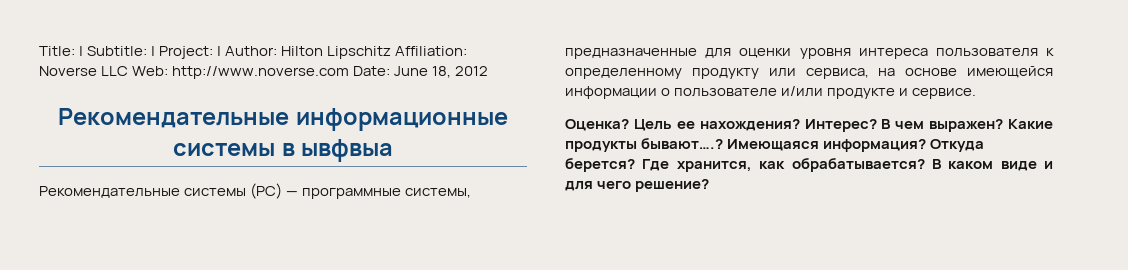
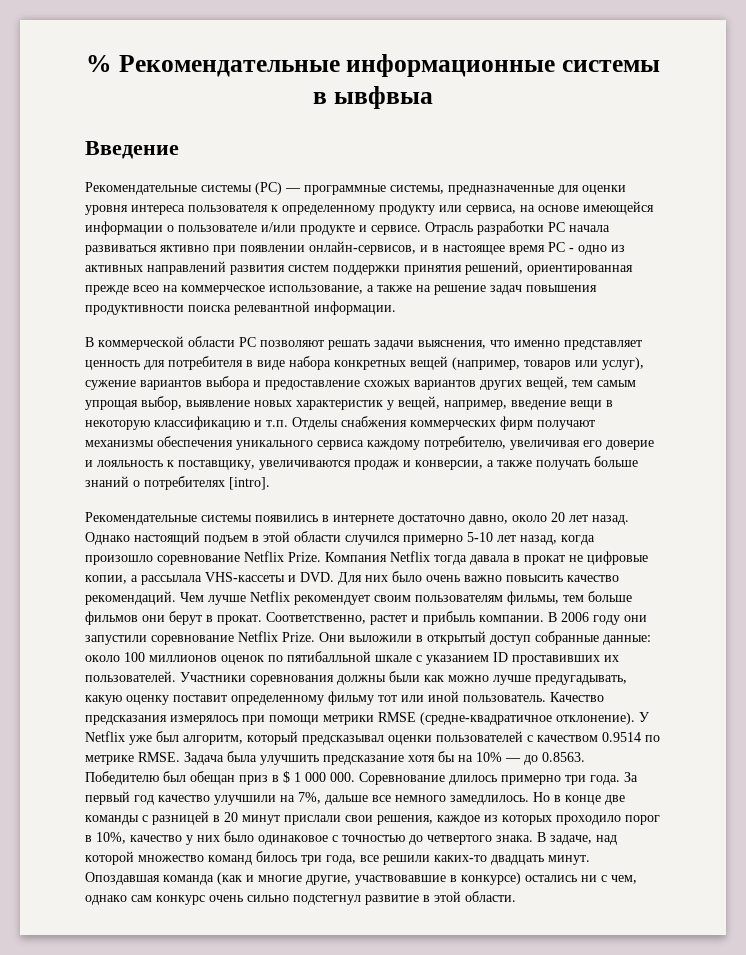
[39,46,468,59] [39,66,489,79] Title: | Subtitle: | Project: | Author: Hilton Lipschitz Affiliation: Noverse LLC Web: http://www.noverse.com Date: June 18, 2012 // -> [85,55,112,72] %
(393, 150) none -> [85,141,179,159] // Введение
[565,119,1053,132] [565,138,985,152] [565,158,1053,172] [565,179,710,192] // Оценка? Цель ее нахождения? Интерес? В чем выражен? Какие продукты бывают….? Имеющаяся информация? Откуда берется? Где хранится, как обрабатывается? В каком виде и для чего решение? -> [425,221,610,235] [85,241,625,255] [85,261,633,275] [85,285,597,295] [85,301,396,315] [85,336,642,350] [85,356,644,370] [85,376,636,390] [85,396,613,410] [85,416,595,430] [85,436,654,450] [85,456,638,470] [85,476,270,490] [85,512,629,525] [85,531,595,545] [85,551,648,565] [85,571,619,585] [85,591,632,605] [85,611,647,625] [85,631,651,645] [85,651,619,665] [85,671,627,685] [85,691,604,705] [85,712,649,725] [85,731,660,745] [85,751,585,765] [85,771,638,785] [85,791,625,805] [85,811,660,825] [85,831,617,845] [85,851,590,865] [85,872,637,885] [85,891,516,905] Отрасль разработки РС начала развиваться яктивно при появлении онлайн-сервисов, и в настоящее время РС - одно из активных направлений развития систем поддержки принятия решений, ориентированная прежде всео на коммерческое использование, а также на решение задач повышения продуктивности поиска релевантной информации. // В коммерческой области РС позволяют решать задачи выяснения, что именно представляет ценность для потребителя в виде набора конкретных вещей (например, товаров или услуг), сужение вариантов выбора и предоставление схожых вариантов других вещей, тем самым упрощая выбор, выявление новых характеристик у вещей, например, введение вещи в некоторую классификацию и т.п. Отделы снабжения коммерческих фирм получают механизмы обеспечения уникального сервиса каждому потребителю, увеличивая его доверие и лояльность к поставщику, увеличиваются продаж и конверсии, а также получать больше знаний о потребителях [intro]. // Рекомендательные системы появились в интернете достаточно давно, около 20 лет назад. Однако настоящий подъем в этой области случился примерно 5-10 лет назад, когда произошло соревнование Netflix Prize. Компания Netflix тогда давала в прокат не цифровые копии, а рассылала VHS-кассеты и DVD. Для них было очень важно повысить качество рекомендаций. Чем лучше Netflix рекомендует своим пользователям фильмы, тем больше фильмов они берут в прокат. Соответственно, растет и прибыль компании. В 2006 году они запустили соревнование Netflix Prize. Они выложили в открытый доступ собранные данные: около 100 миллионов оценок по пятибалльной шкале с указанием ID проставивших их пользователей. Участники соревнования должны были как можно лучше предугадывать, какую оценку поставит определенному фильму тот или иной пользователь. Качество предсказания измерялось при помощи метрики RMSE (средне-квадратичное отклонение). У Netflix уже был алгоритм, который предсказывал оценки пользователей с качеством 0.9514 по метрике RMSE. Задача была улучшить предсказание хотя бы на 10% — до 0.8563. Победителю был обещан приз в $ 1 000 000. Соревнование длилось примерно три года. За первый год качество улучшили на 7%, дальше все немного замедлилось. Но в конце две команды с разницей в 20 минут прислали свои решения, каждое из которых проходило порог в 10%, качество у них было одинаковое с точностью до четвертого знака. В задаче, над которой множество команд билось три года, все решили каких-то двадцать минут. Опоздавшая команда (как и многие другие, участвовавшие в конкурсе) остались ни с чем, однако сам конкурс очень сильно подстегнул развитие в этой области.

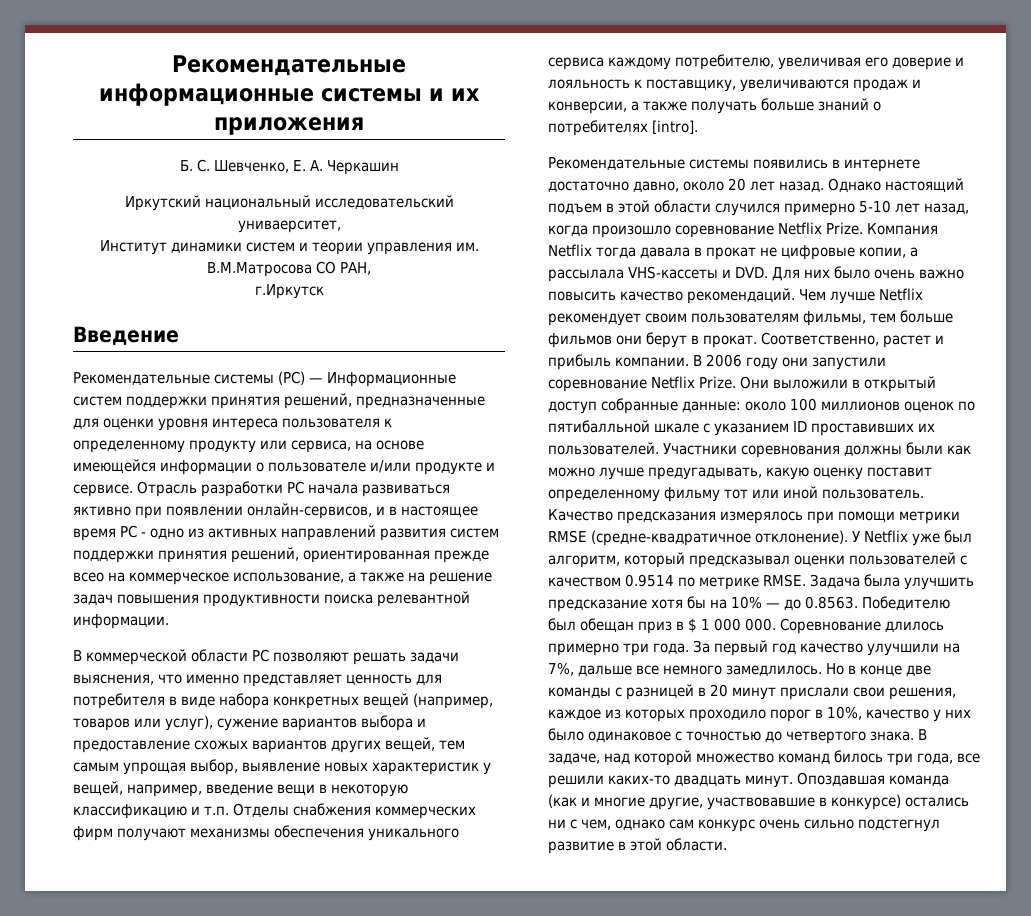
[85,55,112,72] % -> (172, 65) none
[313,86,433,109] в ывфвыа -> [429,88,480,101] [214,117,364,135] [179,159,399,175] [124,195,454,211] [237,220,341,233] [99,240,479,255] [207,261,371,277] [254,284,324,299] и их приложения // Б. С. Шевченко, Е. А. Черкашин // Иркутский национальный исследовательский униваерситет, // Институт динамики систем и теории управления им. В.М.Матросова СО РАН, // г.Иркутск
[304,185,444,195] программные системы, -> [327,372,456,387] [73,393,352,409] Информационные систем поддержки принятия решений,

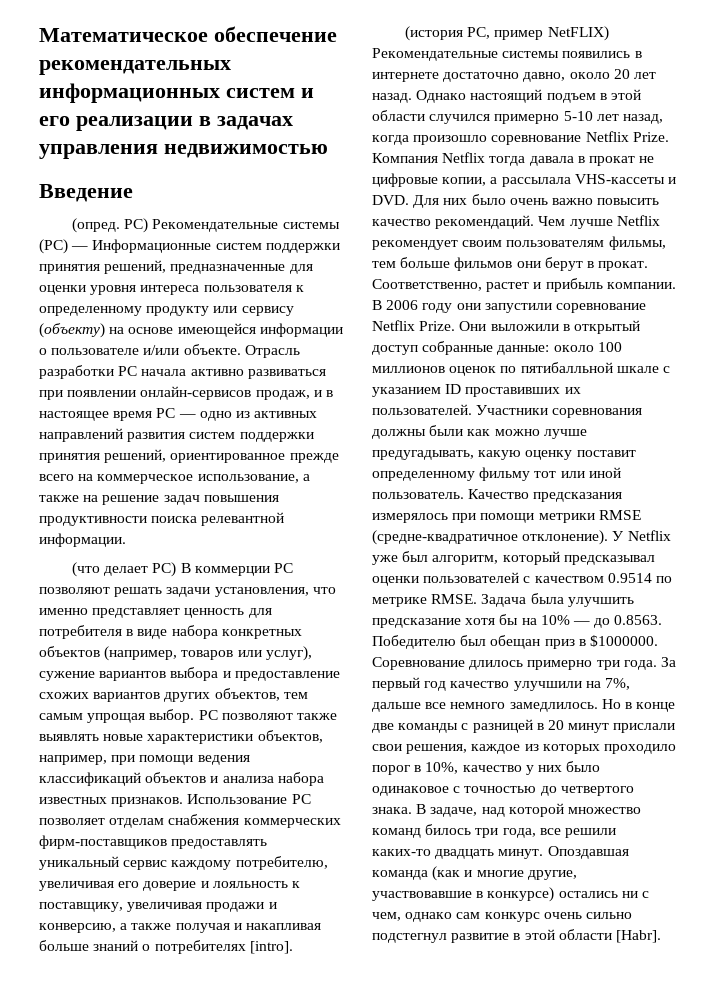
[172,55,406,76] [99,83,480,106] [214,117,364,135] [179,159,399,175] [124,195,454,211] [237,220,341,233] [99,240,479,255] [207,261,371,277] [254,284,324,299] Рекомендательные информационные системы и их приложения // Б. С. Шевченко, Е. А. Черкашин // Иркутский национальный исследовательский униваерситет, // Институт динамики систем и теории управления им. В.М.Матросова СО РАН, // г.Иркутск -> [39,26,337,42] [39,60,231,75] [39,83,314,103] [39,116,293,131] [39,144,328,159] Математическое обеспечение рекомендательных информационных систем и его реализации в задачах управления недвижимостью
(179, 335) none -> [71,218,149,233] (опред. РС)
[291,440,351,453] сервиса, -> [241,306,294,316] [39,323,105,338] сервису (объекту)
[415,462,495,475] [73,484,133,497] продукте и сервисе. -> [183,344,241,355] объекте.
[362,484,450,497] [73,503,372,519] развиваться яктивно при появлении онлайн-сервисов, -> [190,369,326,379] [39,386,310,400] активно развиваться при появлении онлайн-сервисов продаж,
[141,532,146,537] - -> [178,414,196,418] —
[303,550,489,563] [73,572,104,582] ориентированная прежде всео -> [170,453,339,463] [39,474,74,481] ориентированное прежде всего
[73,649,248,665] В коммерческой области -> [71,562,270,577] (что делает РС) В коммерции
[73,674,154,685] выяснения, -> [214,587,309,597] установления,
[363,693,409,708] вещей -> [39,646,100,657] объектов
[194,740,248,750] схожых -> [39,692,89,699] схожих
[385,737,435,752] вещей, -> [214,688,280,701] объектов,
[190,759,491,775] [73,781,408,797] [73,803,476,819] [73,825,459,841] [548,57,604,70] выбор, выявление новых характеристик у вещей, например, введение вещи в некоторую классификацию и т.п. Отделы снабжения коммерческих фирм получают механизмы обеспечения уникального сервиса -> [149,709,337,723] [39,730,323,744] [39,755,250,765] [39,772,324,786] [39,794,311,807] [39,814,341,828] [39,835,268,849] [39,856,168,870] выбор. РС позволяют также выявлять новые характеристики объектов, например, при помощи ведения классификаций объектов и анализа набора известных признаков. Использование РС позволяет отделам снабжения коммерческих фирм-поставщиков предоставлять уникальный сервис
[740,79,921,92] [548,101,757,114] увеличиваются продаж и конверсии, а также получать -> [127,902,277,912] [39,923,321,933] увеличивая продажи и конверсию, а также получая и накапливая
(698, 127) none -> [404,26,609,41] (история РС, пример NetFLIX)
[688,618,776,633] $ 1 000 000. -> [589,635,658,647] $1000000.
[666,838,727,851] области. -> [558,929,661,943] области [Habr].

